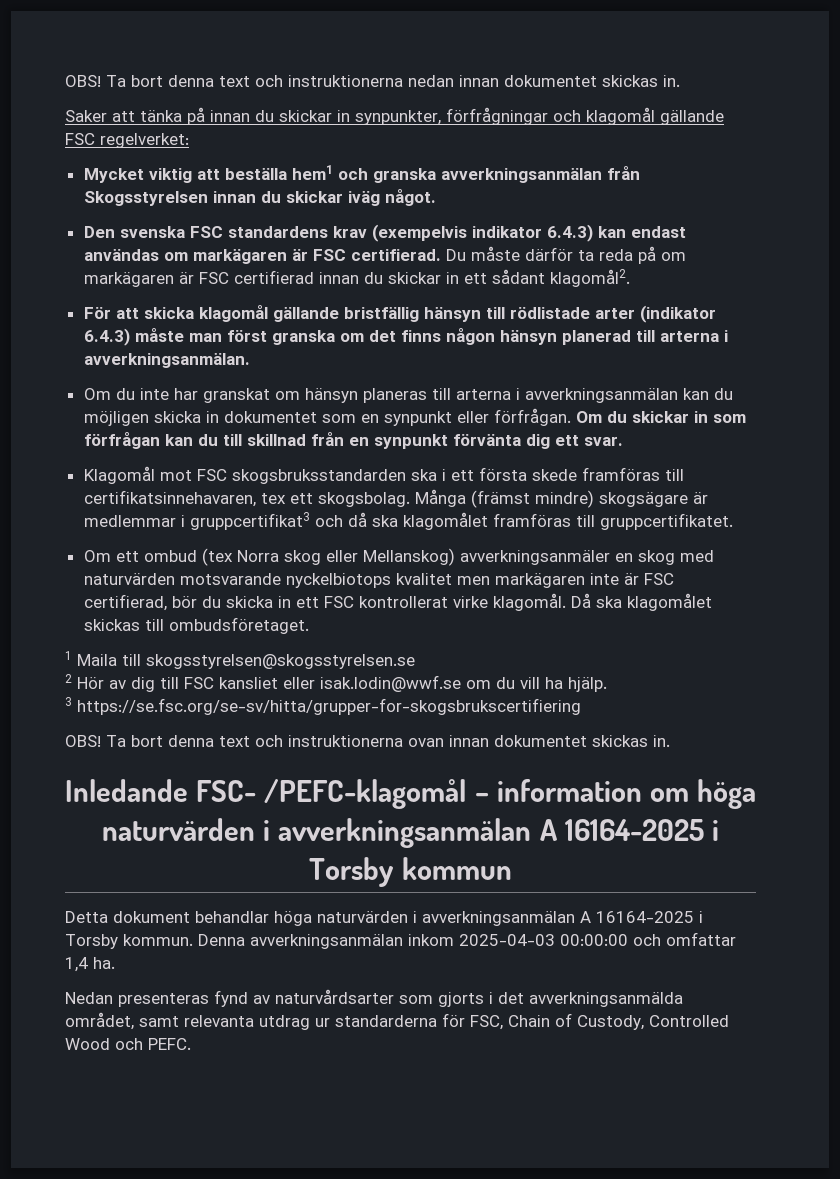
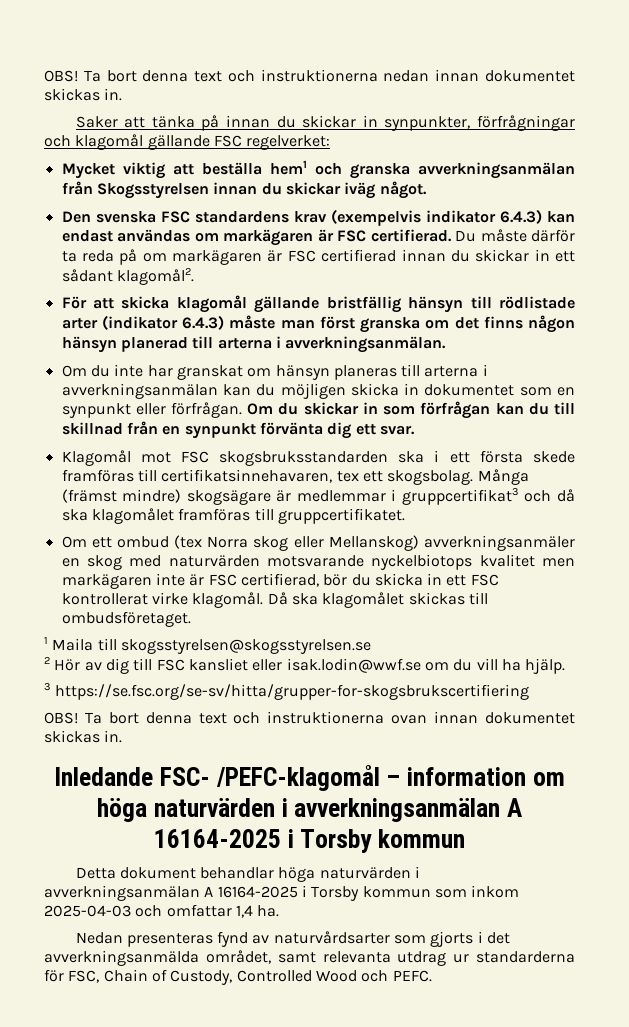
[123,934,403,949] kommun. Denna avverkningsanmälan -> [362,886,467,898] kommun som
[560,934,628,946] 00:00:00 -> (131, 911) none

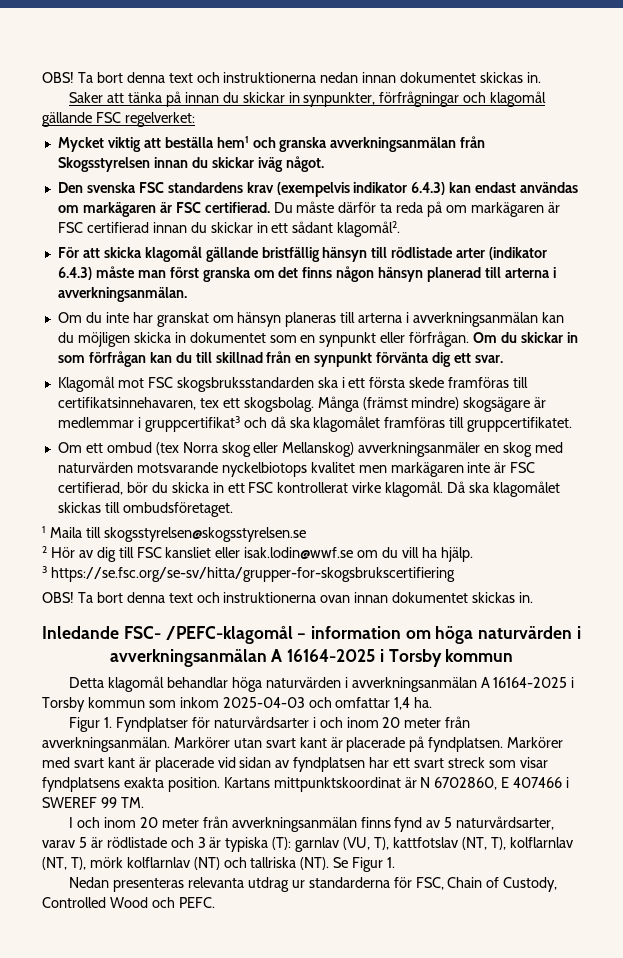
[119,867,196,879] dokument -> [108,676,165,692] klagomål
[75,931,511,947] [44,950,316,966] Nedan presenteras fynd av naturvårdsarter som gjorts i det avverkningsanmälda området, samt -> [69,716,471,732] [42,736,564,752] [42,757,548,772] [42,777,570,792] [42,797,144,808] [69,816,555,832] [42,837,573,852] [42,857,396,872] [69,877,185,892] Figur 1. Fyndplatser för naturvårdsarter i och inom 20 meter från avverkningsanmälan. Markörer utan svart kant är placerade på fyndplatsen. Markörer med svart kant är placerade vid sidan av fyndplatsen har ett svart streck som visar fyndplatsens exakta position. Kartans mittpunktskoordinat är N 6702860, E 407466 i SWEREF 99 TM. // I och inom 20 meter från avverkningsanmälan finns fynd av 5 naturvårdsarter, varav 5 är rödlistade och 3 är typiska (T): garnlav (VU, T), kattfotslav (NT, T), kolflarnlav (NT, T), mörk kolflarnlav (NT) och tallriska (NT). Se Figur 1. // Nedan presenteras

